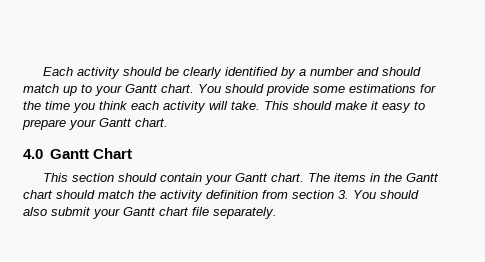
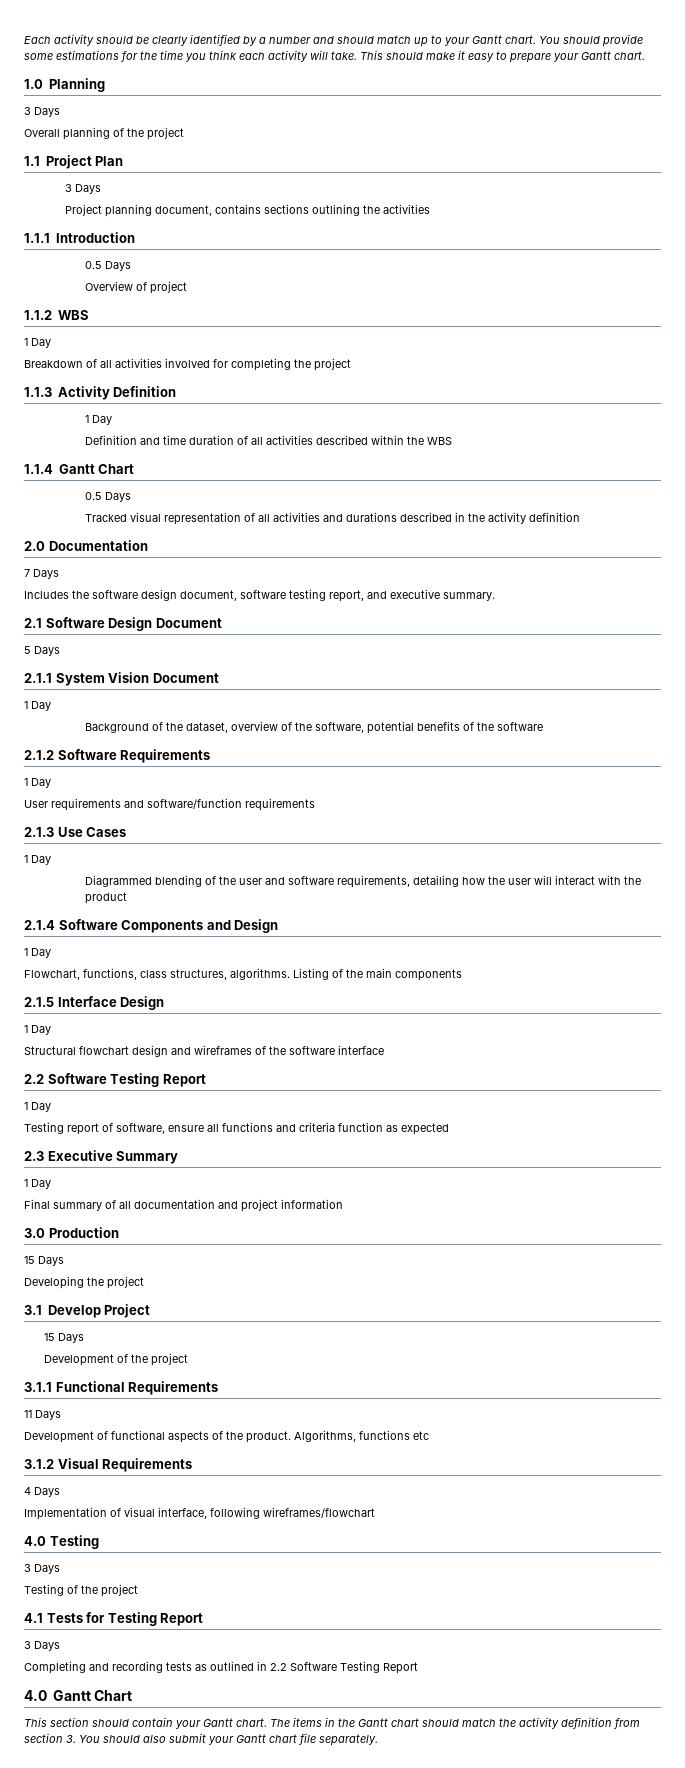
(168, 122) none -> [24,78,105,92] [24,107,60,117] [24,127,184,140] [24,155,124,169] [64,184,101,194] [64,204,430,217] [24,232,135,243] [84,261,131,271] [84,281,187,294] [24,310,89,320] [24,338,51,348] [24,358,351,371] [24,386,177,400] [84,415,112,425] [84,435,452,445] [24,464,135,474] [84,492,131,502] [84,512,580,525] [24,540,148,551] [24,569,59,579] [24,589,495,602] [24,617,222,631] [24,646,60,656] [24,672,219,686] [24,701,51,711] [84,721,543,734] [24,749,211,763] [24,778,51,788] [24,798,315,811] [24,827,127,837] [24,855,51,865] [84,875,641,888] [84,892,127,904] [24,919,279,933] [24,948,51,958] [24,968,462,981] [24,996,165,1010] [24,1025,51,1035] [24,1045,384,1057] [24,1073,206,1087] [24,1102,51,1112] [24,1122,449,1135] [24,1150,179,1164] [24,1179,51,1189] [24,1199,343,1212] [24,1227,119,1238] [24,1256,64,1266] [24,1276,144,1289] [24,1304,151,1318] [44,1333,85,1343] [44,1353,189,1366] [24,1381,219,1395] [24,1410,61,1420] [24,1430,429,1443] [24,1458,193,1472] [24,1487,60,1497] [24,1507,375,1520] [24,1535,99,1549] [24,1564,60,1574] [24,1584,138,1597] [24,1612,204,1626] [24,1641,60,1651] [24,1661,418,1674] // 1.0 Planning // 3 Days // Overall planning of the project // 1.1 Project Plan // 3 Days // Project planning document, contains sections outlining the activities // 1.1.1 Introduction // 0.5 Days // Overview of project // 1.1.2 WBS // 1 Day // Breakdown of all activities involved for completing the project // 1.1.3 Activity Definition // 1 Day // Definition and time duration of all activities described within the WBS // 1.1.4 Gantt Chart // 0.5 Days // Tracked visual representation of all activities and durations described in the activity definition // 2.0 Documentation // 7 Days // Includes the software design document, software testing report, and executive summary. // 2.1 Software Design Document // 5 Days // 2.1.1 System Vision Document // 1 Day // Background of the dataset, overview of the software, potential benefits of the software // 2.1.2 Software Requirements // 1 Day // User requirements and software/function requirements // 2.1.3 Use Cases // 1 Day // Diagrammed blending of the user and software requirements, detailing how the user will interact with the product // 2.1.4 Software Components and Design // 1 Day // Flowchart, functions, class structures, algorithms. Listing of the main components // 2.1.5 Interface Design // 1 Day // Structural flowchart design and wireframes of the software interface // 2.2 Software Testing Report // 1 Day // Testing report of software, ensure all functions and criteria function as expected // 2.3 Executive Summary // 1 Day // Final summary of all documentation and project information // 3.0 Production // 15 Days // Developing the project // 3.1 Develop Project // 15 Days // Development of the project // 3.1.1 Functional Requirements // 11 Days // Development of functional aspects of the product. Algorithms, functions etc // 3.1.2 Visual Requirements // 4 Days // Implementation of visual interface, following wireframes/flowchart // 4.0 Testing // 3 Days // Testing of the project // 4.1 Tests for Testing Report // 3 Days // Completing and recording tests as outlined in 2.2 Software Testing Report

